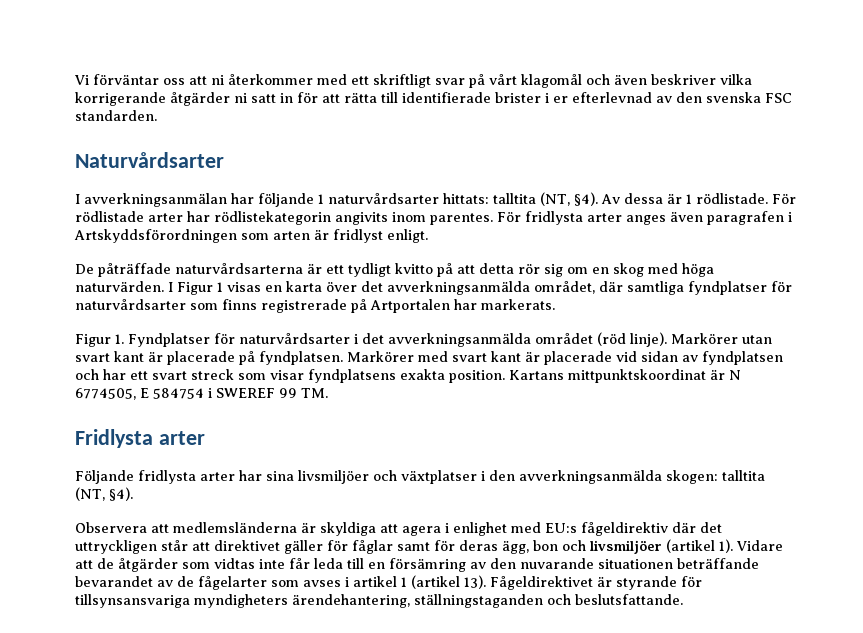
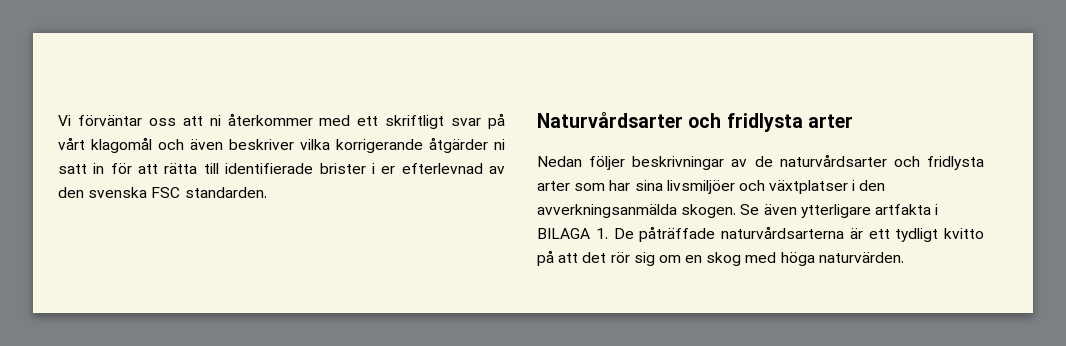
[75,192,796,207] [75,211,792,225] [74,229,428,243] // I avverkningsanmälan har följande 1 naturvårdsarter hittats: talltita (NT, §4). Av dessa är 1 rödlistade. För rödlistade arter har rödlistekategorin angivits inom parentes. För fridlysta arter anges även paragrafen i Artskyddsförordningen som arten är fridlyst enligt. // -> [688,113,853,132] [537,154,984,170] [537,180,886,194] [537,204,939,218] [537,228,608,239] och fridlysta arter // Nedan följer beskrivningar av de naturvårdsarter och fridlysta arter som har sina livsmiljöer och växtplatser i den avverkningsanmälda skogen. Se även ytterligare artfakta i BILAGA 1.
[479,263,514,274] detta -> [582,252,607,263] det
[168,281,792,295] [75,299,555,313] [75,332,772,347] [75,351,783,365] [75,369,741,383] [75,388,328,400] [75,429,205,448] [75,470,765,484] [75,487,133,501] [75,522,722,536] [75,539,783,554] [75,558,759,572] [75,575,702,590] [75,594,683,608] I Figur 1 visas en karta över det avverkningsanmälda området, där samtliga fyndplatser för naturvårdsarter som finns registrerade på Artportalen har markerats. // Figur 1. Fyndplatser för naturvårdsarter i det avverkningsanmälda området (röd linje). Markörer utan svart kant är placerade på fyndplatsen. Markörer med svart kant är placerade vid sidan av fyndplatsen och har ett svart streck som visar fyndplatsens exakta position. Kartans mittpunktskoordinat är N 6774505, E 584754 i SWEREF 99 TM. // Fridlysta arter // Följande fridlysta arter har sina livsmiljöer och växtplatser i den avverkningsanmälda skogen: talltita (NT, §4). // Observera att medlemsländerna är skyldiga att agera i enlighet med EU:s fågeldirektiv där det uttryckligen står att direktivet gäller för fåglar samt för deras ägg, bon och livsmiljöer (artikel 1). Vidare att de åtgärder som vidtas inte får leda till en försämring av den nuvarande situationen beträffande bevarandet av de fågelarter som avses i artikel 1 (artikel 13). Fågeldirektivet är styrande för tillsynsansvariga myndigheters ärendehantering, ställningstaganden och beslutsfattande. -> (904, 257) none

